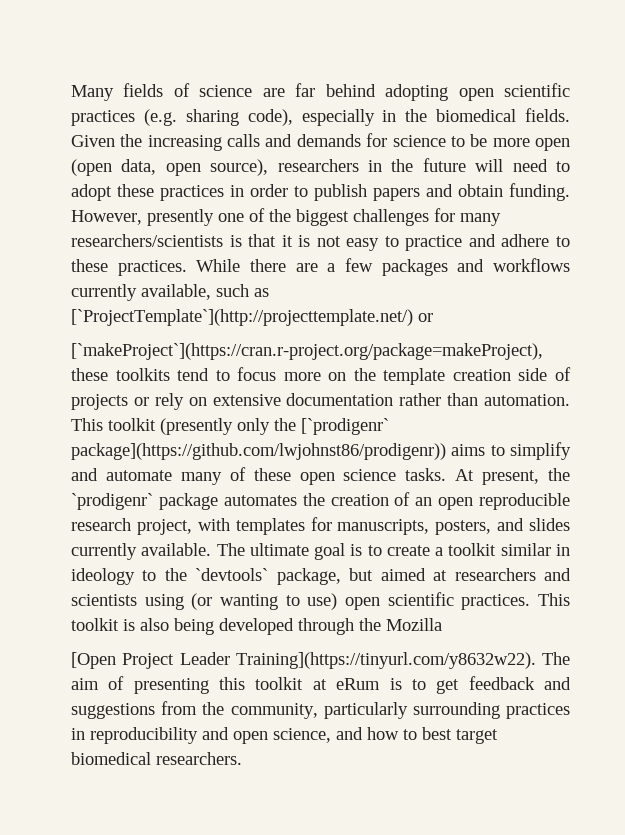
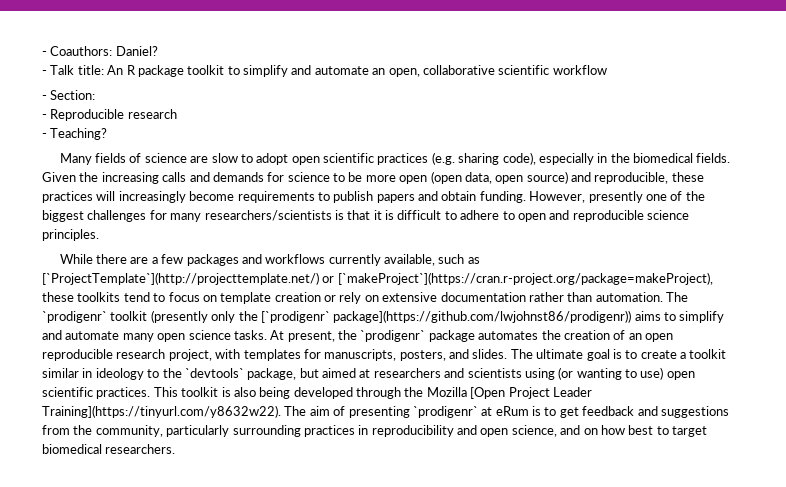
(71, 93) none -> [42,46,158,56] [42,65,607,77] [42,90,96,100] [42,109,177,121] [42,128,108,140] - Coauthors: Daniel? // - Talk title: An R package toolkit to simplify and automate an open, collaborative scientific workflow // - Section: // - Reproducible research // - Teaching? //
[295,83,449,101] far behind adopting -> [211,153,289,165] slow to adopt
[210,158,570,176] [71,184,288,201] source), researchers in the future will need to adopt these practices in order -> [526,171,704,184] [42,191,315,203] source) and reproducible, these practices will increasingly become requirements
[316,234,570,251] [71,259,187,276] not easy to practice and adhere to these practices. -> [397,210,689,222] [42,229,99,241] difficult to adhere to open and reproducible science principles. //
(433, 317) // -> (335, 279) none
[283,367,571,385] [71,394,128,410] more on the template creation side of projects -> [202,292,321,304] on template creation
[71,418,103,431] This -> [666,292,688,302] [42,311,107,323] The `prodigenr`
[229,467,291,481] of these -> (154, 337) none
[529,518,570,531] [71,543,212,560] slides currently available. -> [472,349,508,359] slides.
(442, 624) // -> (467, 392) none
[219,677,304,690] this toolkit -> [412,406,478,418] `prodigenr`
[367,727,452,740] how to best -> [583,425,669,435] on how best to

